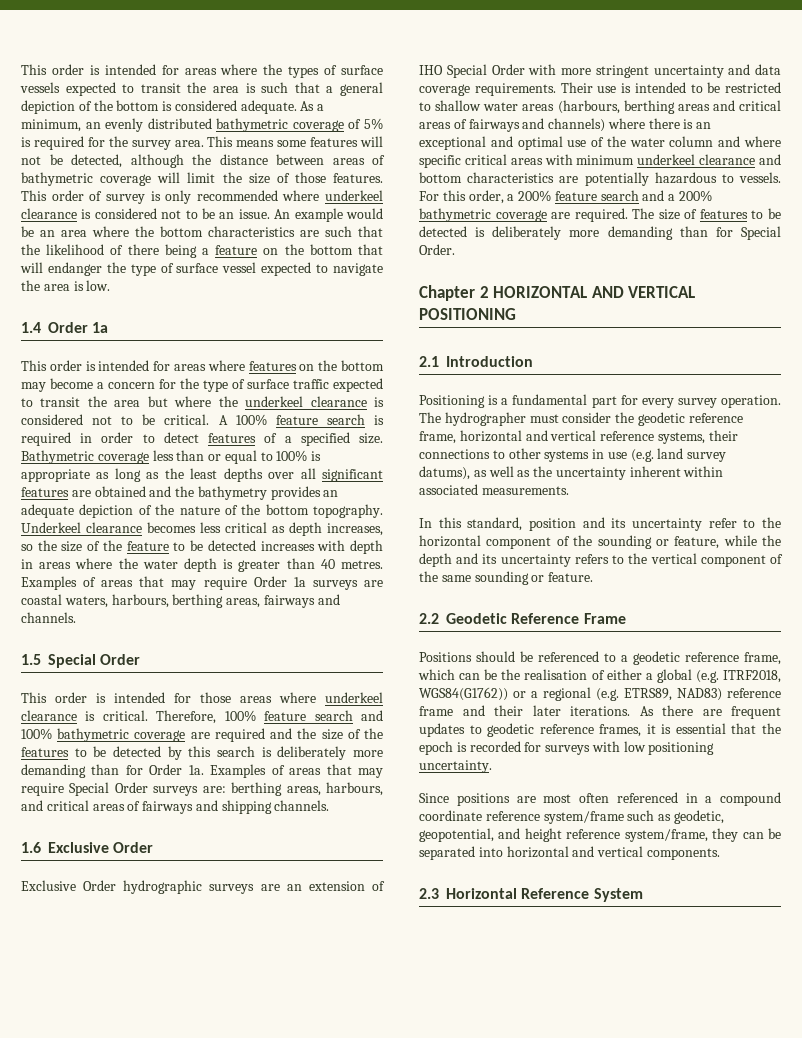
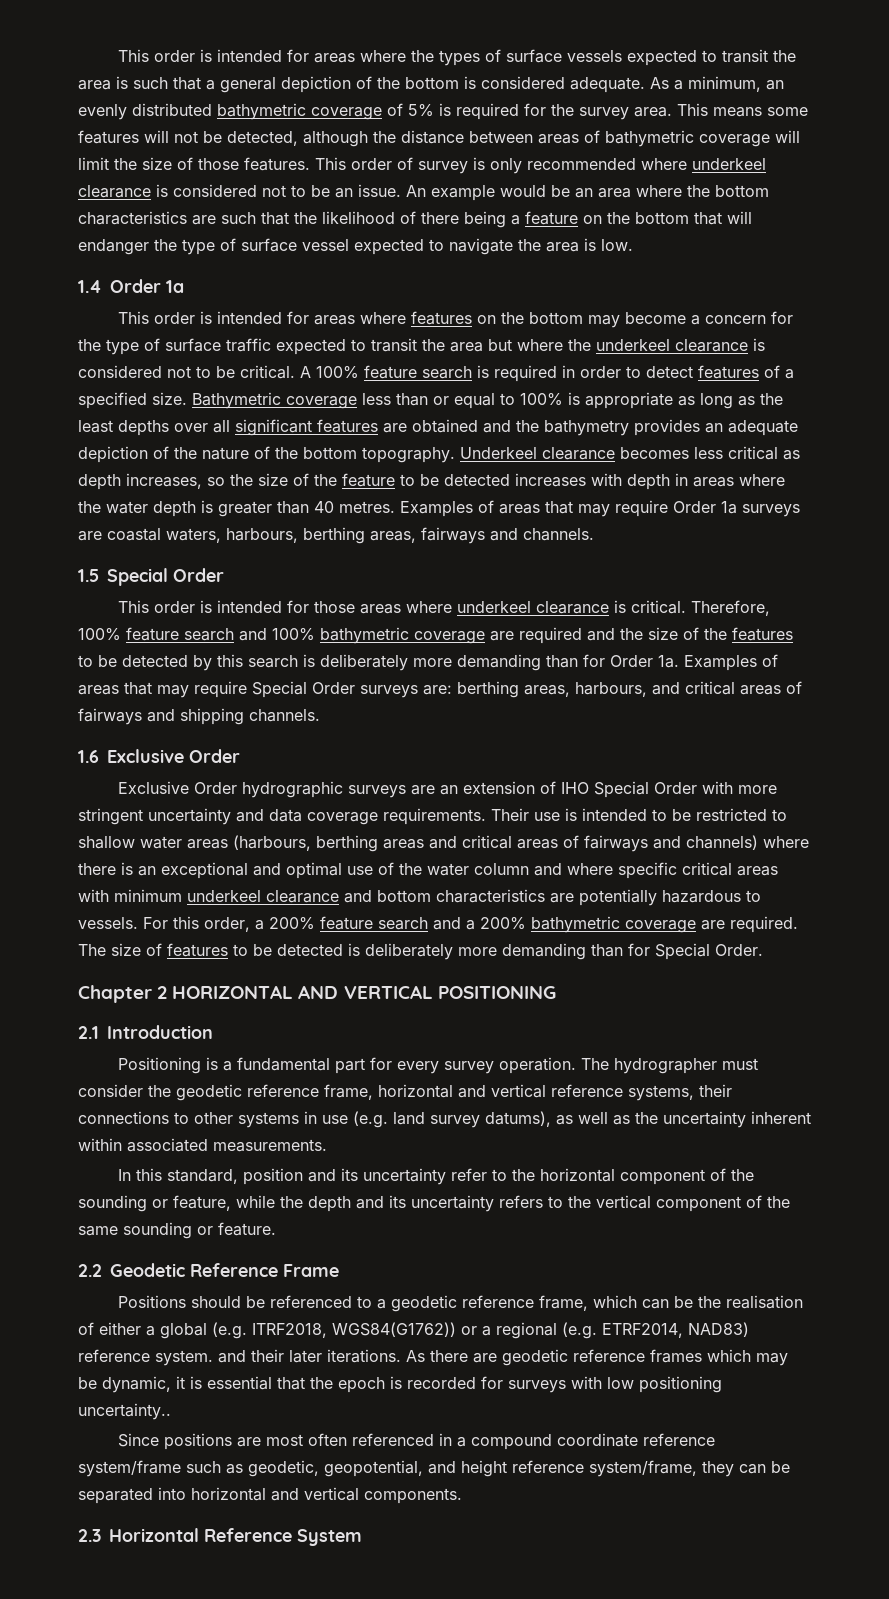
[624,688,672,701] ETRS89, -> [602,1323,683,1338] ETRF2014,
[419,706,453,716] frame -> [155,1350,213,1366] system.
[731,706,781,719] [419,723,642,737] frequent updates to geodetic reference frames, -> [502,1349,788,1366] [78,1376,171,1393] geodetic reference frames which may be dynamic,
[419,760,492,773] uncertainty. -> [78,1403,171,1420] uncertainty..

